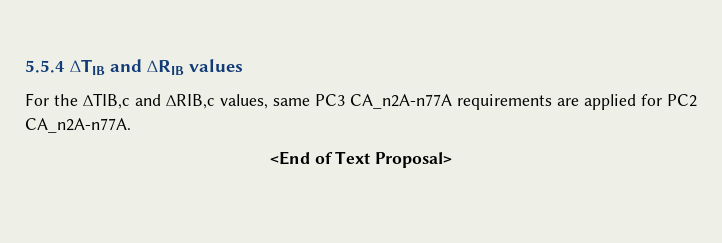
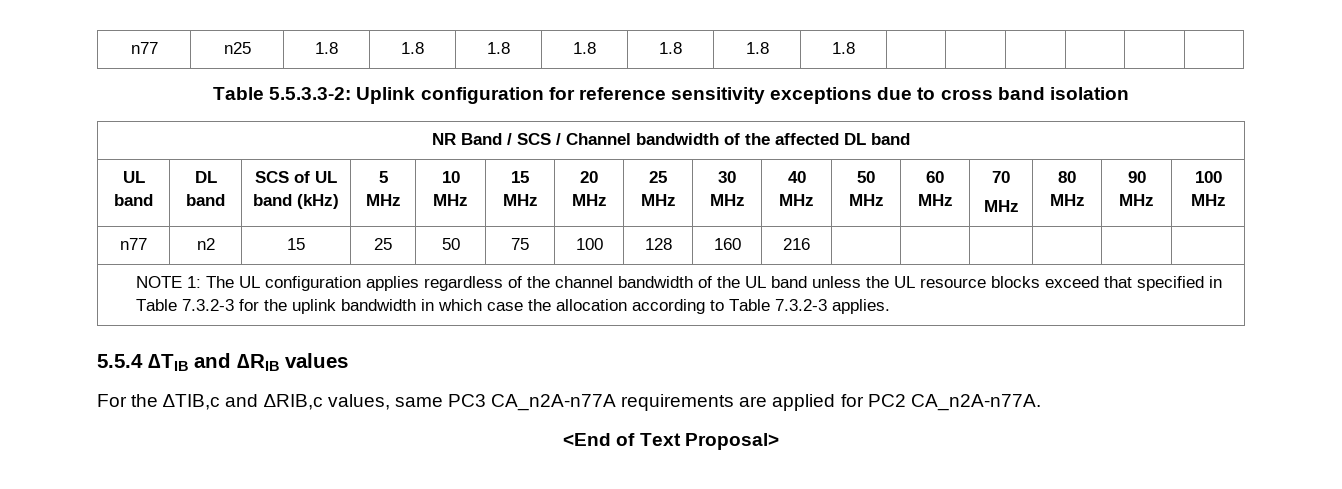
(25, 66) none -> [130,42,158,54] [223,42,251,54] [315,42,338,54] [401,42,424,54] [487,42,510,54] [573,42,596,54] [659,42,682,54] [745,42,769,54] [832,42,855,54] [213,87,1129,104] [432,133,910,145] [122,171,145,183] [114,194,153,206] [194,171,217,183] [186,194,225,206] [255,171,337,183] [253,194,339,209] [378,171,388,183] [365,194,401,206] [441,171,460,183] [433,194,468,206] [511,171,529,183] [502,194,538,206] [580,171,598,183] [571,194,607,206] [649,171,667,183] [640,194,676,206] [718,171,736,183] [709,194,745,206] [787,171,806,183] [779,194,814,206] [857,171,875,183] [848,194,884,206] [926,171,944,183] [917,194,953,206] [992,171,1010,183] [983,200,1019,212] [1058,171,1076,183] [1049,194,1085,206] [1127,171,1146,183] [1119,194,1154,206] [1194,171,1222,183] [1190,194,1226,206] [120,238,147,250] [196,238,215,250] [287,238,305,250] [374,238,392,250] [441,238,460,250] [511,238,529,250] [575,238,603,250] [644,238,672,250] [713,238,741,250] [783,238,810,250] [136,276,1223,291] [136,299,891,314] n77 | n25 | 1.8 | 1.8 | 1.8 | 1.8 | 1.8 | 1.8 | 1.8 | | | | | | // Table 5.5.3.3-2: Uplink configuration for reference sensitivity exceptions due to cross band isolation // NR Band / SCS / Channel bandwidth of the affected DL band // UL band | DL band | SCS of UL band (kHz) | 5 MHz | 10 MHz | 15 MHz | 20 MHz | 25 MHz | 30 MHz | 40 MHz | 50 MHz | 60 MHz | 70 // MHz | 80 MHz | 90 MHz | 100 MHz // n77 | n2 | 15 | 25 | 50 | 75 | 100 | 128 | 160 | 216 | | | | | | // NOTE 1: The UL configuration applies regardless of the channel bandwidth of the UL band unless the UL resource blocks exceed that specified in Table 7.3.2-3 for the uplink bandwidth in which case the allocation according to Table 7.3.2-3 applies. //

